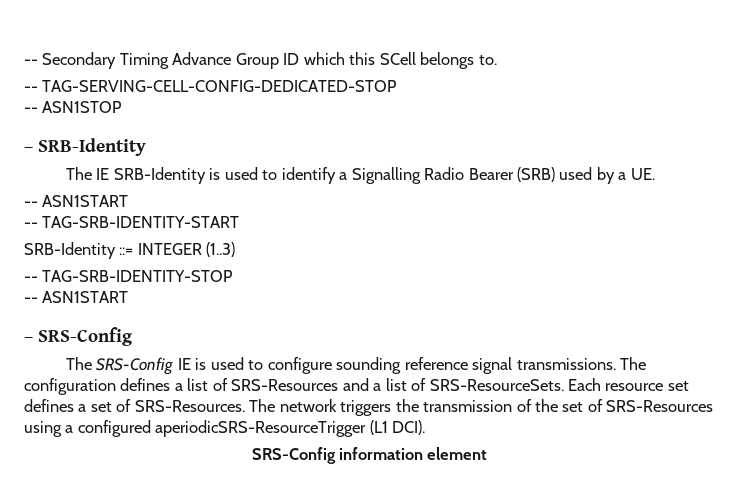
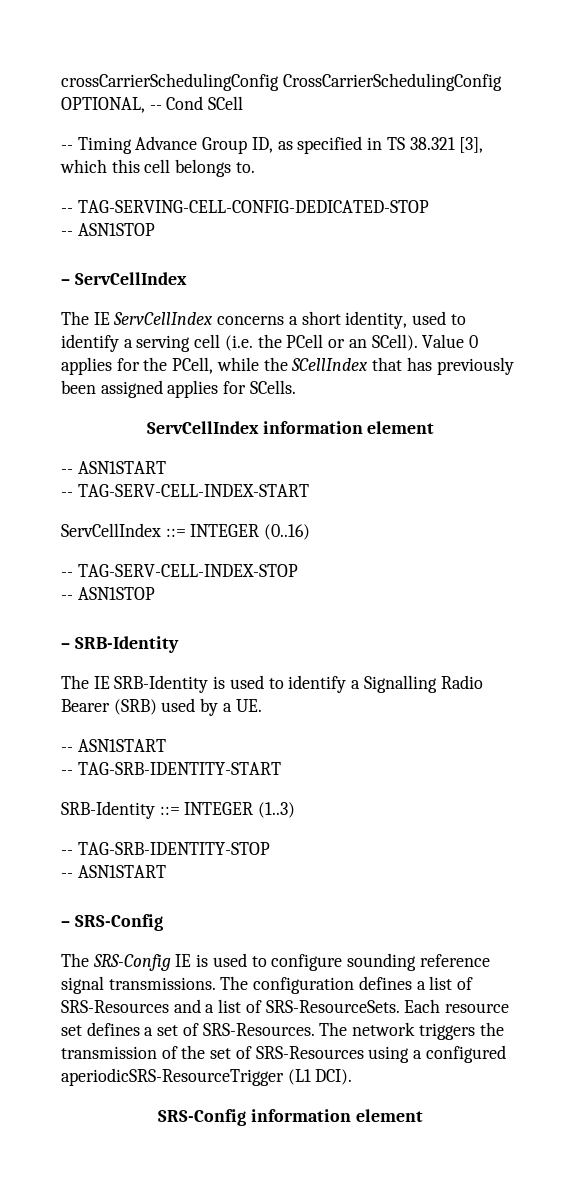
[24,52,300,69] -- Secondary Timing Advance Group ID -> [61,73,502,91] [61,96,244,113] [61,136,484,154] crossCarrierSchedulingConfig CrossCarrierSchedulingConfig OPTIONAL, -- Cond SCell // -- Timing Advance Group ID, as specified in TS 38.321 [3],
[379,52,416,65] SCell -> [144,159,171,173] cell
(123, 107) none -> [61,272,187,285] [61,311,466,329] [61,334,478,352] [61,357,514,375] [61,380,296,398] [146,421,435,434] [61,461,166,474] [61,484,309,497] [61,523,311,540] [61,564,298,577] [61,587,155,600] // – ServCellIndex // The IE ServCellIndex concerns a short identity, used to identify a serving cell (i.e. the PCell or an SCell). Value 0 applies for the PCell, while the SCellIndex that has previously been assigned applies for SCells. // ServCellIndex information element // -- ASN1START // -- TAG-SERV-CELL-INDEX-START // ServCellIndex ::= INTEGER (0..16) // -- TAG-SERV-CELL-INDEX-STOP // -- ASN1STOP

